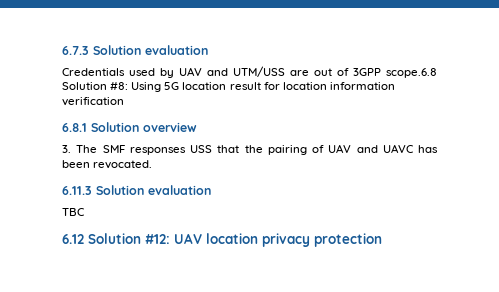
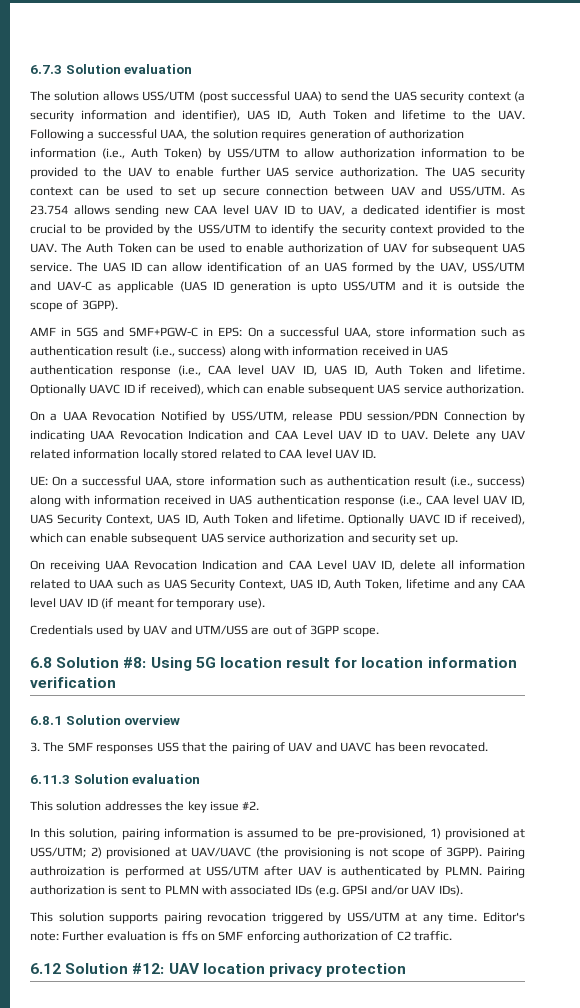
(208, 50) none -> [30,91,525,103] [30,110,525,122] [30,129,465,141] [30,148,525,160] [30,167,525,179] [30,186,525,198] [30,205,525,217] [30,224,525,236] [30,243,525,255] [30,262,525,274] [30,281,526,293] [30,300,118,312] [30,327,525,338] [30,346,449,358] [30,365,525,377] [30,384,525,396] [30,411,525,423] [30,430,526,442] [30,449,377,461] [30,476,525,487] [30,495,525,507] [30,514,525,526] [30,533,458,545] [30,560,525,572] [30,579,526,591] [30,598,265,610] // The solution allows USS/UTM (post successful UAA) to send the UAS security context (a security information and identifier), UAS ID, Auth Token and lifetime to the UAV. Following a successful UAA, the solution requires generation of authorization information (i.e., Auth Token) by USS/UTM to allow authorization information to be provided to the UAV to enable further UAS service authorization. The UAS security context can be used to set up secure connection between UAV and USS/UTM. As 23.754 allows sending new CAA level UAV ID to UAV, a dedicated identifier is most crucial to be provided by the USS/UTM to identify the security context provided to the UAV. The Auth Token can be used to enable authorization of UAV for subsequent UAS service. The UAS ID can allow identification of an UAS formed by the UAV, USS/UTM and UAV-C as applicable (UAS ID generation is upto USS/UTM and it is outside the scope of 3GPP). // AMF in 5GS and SMF+PGW-C in EPS: On a successful UAA, store information such as authentication result (i.e., success) along with information received in UAS authentication response (i.e., CAA level UAV ID, UAS ID, Auth Token and lifetime. Optionally UAVC ID if received), which can enable subsequent UAS service authorization. // On a UAA Revocation Notified by USS/UTM, release PDU session/PDN Connection by indicating UAA Revocation Indication and CAA Level UAV ID to UAV. Delete any UAV related information locally stored related to CAA level UAV ID. // UE: On a successful UAA, store information such as authentication result (i.e., success) along with information received in UAS authentication response (i.e., CAA level UAV ID, UAS Security Context, UAS ID, Auth Token and lifetime. Optionally UAVC ID if received), which can enable subsequent UAS service authorization and security set up. // On receiving UAA Revocation Indication and CAA Level UAV ID, delete all information related to UAA such as UAS Security Context, UAS ID, Auth Token, lifetime and any CAA level UAV ID (if meant for temporary use).
[386,68,437,78] scope.6.8 -> [342,627,379,637] [30,657,52,668] scope. // 6.8
[62,208,84,216] TBC -> [30,801,260,813] [30,828,526,840] [30,847,525,859] [30,866,525,878] [30,885,463,897] [30,912,525,924] [30,931,453,943] This solution addresses the key issue #2. // In this solution, pairing information is assumed to be pre-provisioned, 1) provisioned at USS/UTM; 2) provisioned at UAV/UAVC (the provisioning is not scope of 3GPP). Pairing authroization is performed at USS/UTM after UAV is authenticated by PLMN. Pairing authorization is sent to PLMN with associated IDs (e.g. GPSI and/or UAV IDs). // This solution supports pairing revocation triggered by USS/UTM at any time. Editor's note: Further evaluation is ffs on SMF enforcing authorization of C2 traffic.

